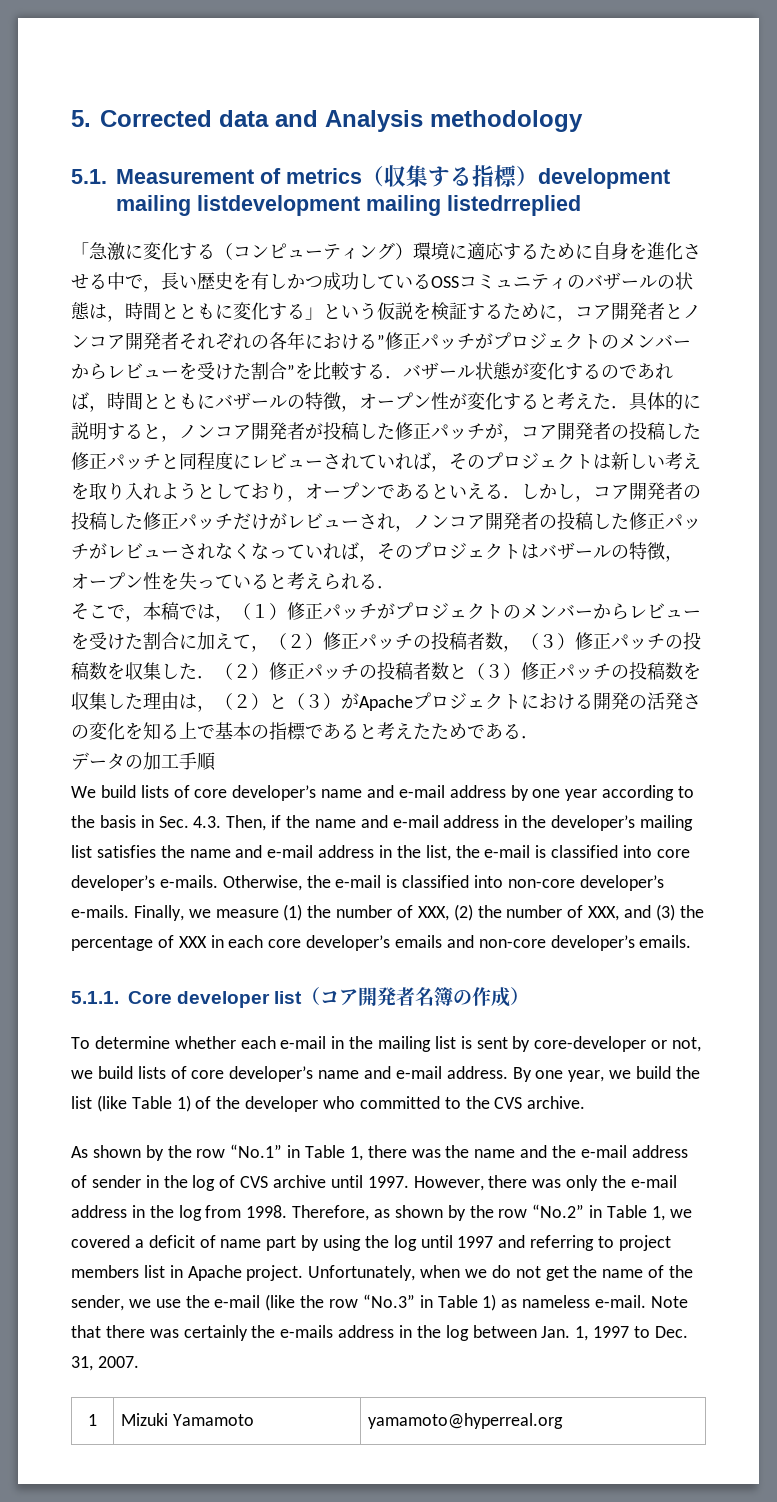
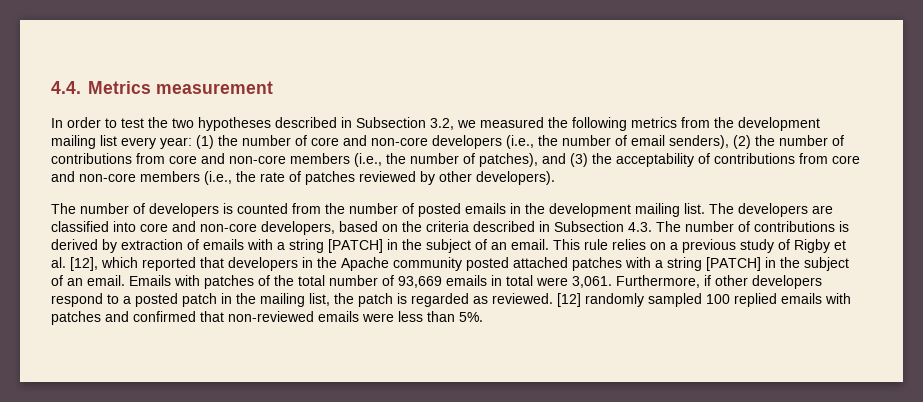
[71,110,583,132] [71,165,670,189] [116,195,581,216] [71,242,701,261] [71,272,693,292] [71,302,701,322] [71,331,691,350] [71,362,673,380] [71,392,701,412] [71,422,701,442] [71,452,701,472] [71,482,701,502] [71,512,701,532] [71,542,683,562] [71,572,395,590] [71,602,701,622] [71,632,701,652] [71,662,701,680] [71,692,701,712] [71,722,539,740] [71,752,216,771] [71,785,695,801] [71,815,693,831] [71,845,690,861] [71,875,664,891] [71,904,704,921] [71,935,692,951] [71,987,530,1008] [71,1036,702,1052] [71,1066,700,1082] [71,1095,586,1112] [71,1144,688,1161] [71,1175,677,1191] [71,1204,692,1221] [71,1235,671,1251] [71,1265,694,1281] [71,1294,688,1311] [71,1325,688,1341] [71,1356,139,1371] [88,1414,97,1426] [121,1413,255,1426] [368,1413,564,1429] 5. Corrected data and Analysis methodology // 5.1. Measurement of metrics（収集する指標）development mailing listdevelopment mailing listedrreplied // 「急激に変化する（コンピューティング）環境に適応するために自身を進化させる中で，長い歴史を有しかつ成功しているOSSコミュニティのバザールの状態は，時間とともに変化する」という仮説を検証するために，コア開発者とノンコア開発者それぞれの各年における”修正パッチがプロジェクトのメンバーからレビューを受けた割合”を比較する．バザール状態が変化するのであれば，時間とともにバザールの特徴，オープン性が変化すると考えた．具体的に説明すると，ノンコア開発者が投稿した修正パッチが，コア開発者の投稿した修正パッチと同程度にレビューされていれば，そのプロジェクトは新しい考えを取り入れようとしており，オープンであるといえる．しかし，コア開発者の投稿した修正パッチだけがレビューされ，ノンコア開発者の投稿した修正パッチがレビューされなくなっていれば，そのプロジェクトはバザールの特徴，オープン性を失っていると考えられる． // そこで，本稿では，（１）修正パッチがプロジェクトのメンバーからレビューを受けた割合に加えて，（２）修正パッチの投稿者数，（３）修正パッチの投稿数を収集した．（２）修正パッチの投稿者数と（３）修正パッチの投稿数を収集した理由は，（２）と（３）がApacheプロジェクトにおける開発の活発さの変化を知る上で基本の指標であると考えたためである． // データの加工手順 // We build lists of core developer’s name and e-mail address by one year according to the basis in Sec. 4.3. Then, if the name and e-mail address in the developer’s mailing list satisfies the name and e-mail address in the list, the e-mail is classified into core developer’s e-mails. Otherwise, the e-mail is classified into non-core developer’s e-mails. Finally, we measure (1) the number of XXX, (2) the number of XXX, and (3) the percentage of XXX in each core developer’s emails and non-core developer’s emails. // 5.1.1. Core developer list（コア開発者名簿の作成） // To determine whether each e-mail in the mailing list is sent by core-developer or not, we build lists of core developer’s name and e-mail address. By one year, we build the list (like Table 1) of the developer who committed to the CVS archive. // As shown by the row “No.1” in Table 1, there was the name and the e-mail address of sender in the log of CVS archive until 1997. However, there was only the e-mail address in the log from 1998. Therefore, as shown by the row “No.2” in Table 1, we covered a deficit of name part by using the log until 1997 and referring to project members list in Apache project. Unfortunately, when we do not get the name of the sender, we use the e-mail (like the row “No.3” in Table 1) as nameless e-mail. Note that there was certainly the e-mails address in the log between Jan. 1, 1997 to Dec. 31, 2007. // 1 | Mizuki Yamamoto | yamamoto@hyperreal.org -> [51,81,273,94] [51,117,820,131] [51,135,844,149] [51,153,860,167] [51,171,555,185] [51,203,833,217] [51,221,849,235] [51,239,846,253] [51,257,849,271] [51,275,822,289] [51,293,851,307] [51,311,483,325] 4.4. Metrics measurement // In order to test the two hypotheses described in Subsection 3.2, we measured the following metrics from the development mailing list every year: (1) the number of core and non-core developers (i.e., the number of email senders), (2) the number of contributions from core and non-core members (i.e., the number of patches), and (3) the acceptability of contributions from core and non-core members (i.e., the rate of patches reviewed by other developers). // The number of developers is counted from the number of posted emails in the development mailing list. The developers are classified into core and non-core developers, based on the criteria described in Subsection 4.3. The number of contributions is derived by extraction of emails with a string [PATCH] in the subject of an email. This rule relies on a previous study of Rigby et al. [12], which reported that developers in the Apache community posted attached patches with a string [PATCH] in the subject of an email. Emails with patches of the total number of 93,669 emails in total were 3,061. Furthermore, if other developers respond to a posted patch in the mailing list, the patch is regarded as reviewed. [12] randomly sampled 100 replied emails with patches and confirmed that non-reviewed emails were less than 5%.

